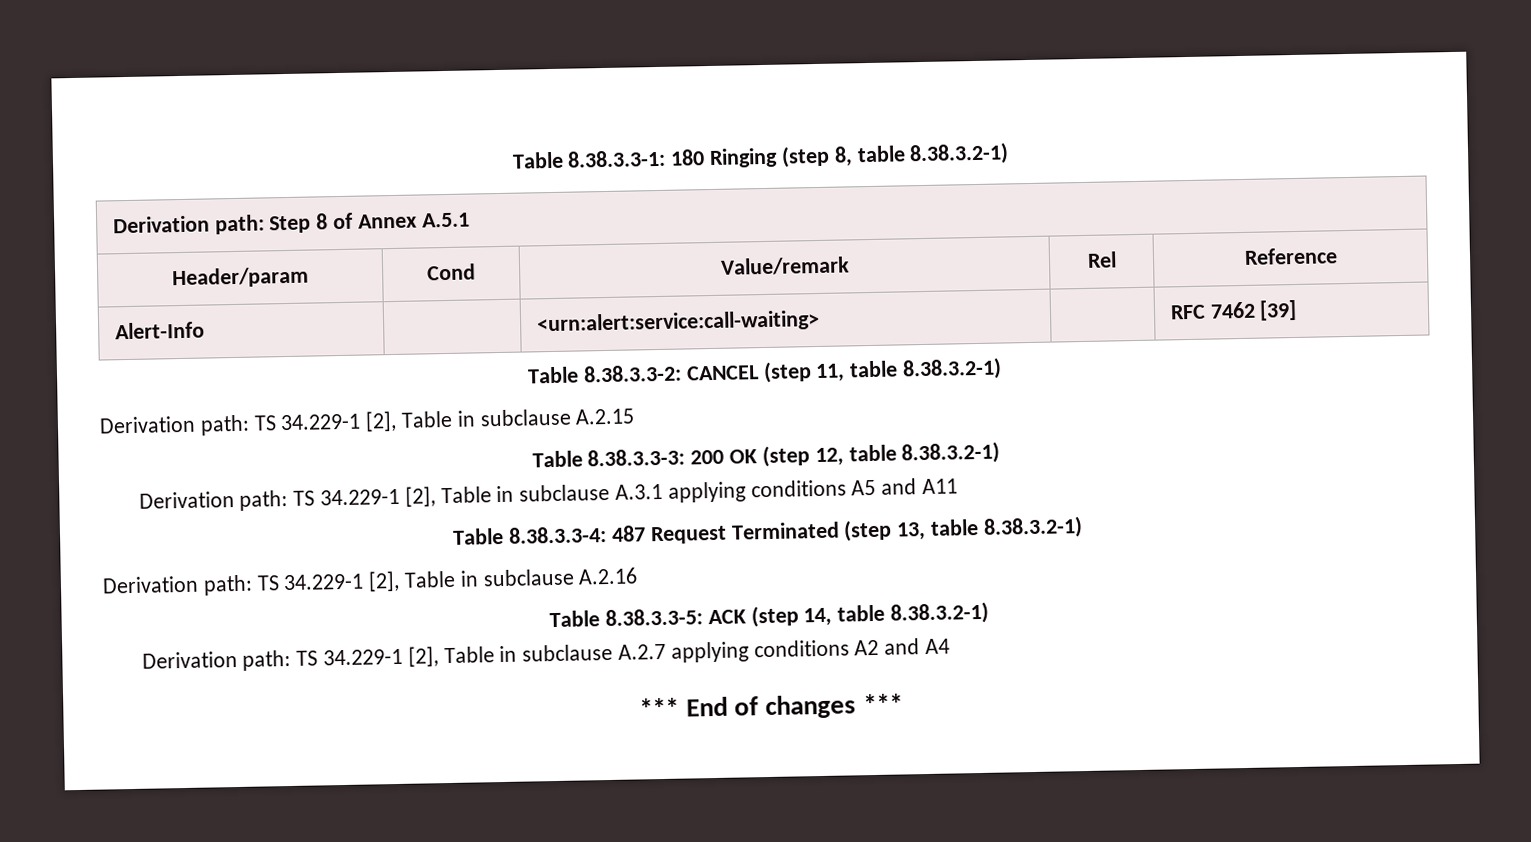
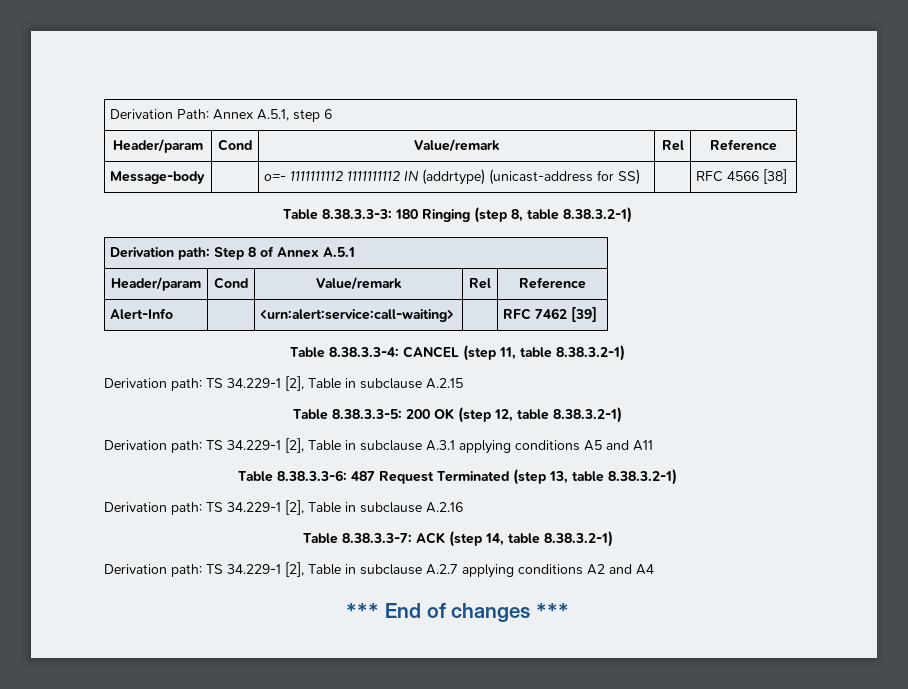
[511,149,667,169] Table 8.38.3.3-1: -> [110,109,333,122] [113,139,203,153] [218,139,252,151] [413,139,500,152] [661,140,684,151] [710,139,777,151] [110,171,206,184] [264,169,641,185] [696,169,788,184] [283,209,392,220] Derivation Path: Annex A.5.1, step 6 // Header/param | Cond | Value/remark | Rel | Reference // Message-body | | o=- 1111111112 1111111112 IN (addrtype) (unicast-address for SS) | | RFC 4566 [38] // Table 8.38.3.3-3:
[582,364,682,383] 8.38.3.3-2: -> [329,347,399,357] 8.38.3.3-4:
[587,448,686,467] 8.38.3.3-3: -> [332,409,402,419] 8.38.3.3-5:
[508,526,608,544] 8.38.3.3-4: -> [277,470,347,481] 8.38.3.3-6:
[604,608,703,627] 8.38.3.3-5: -> [341,533,412,543] 8.38.3.3-7:

